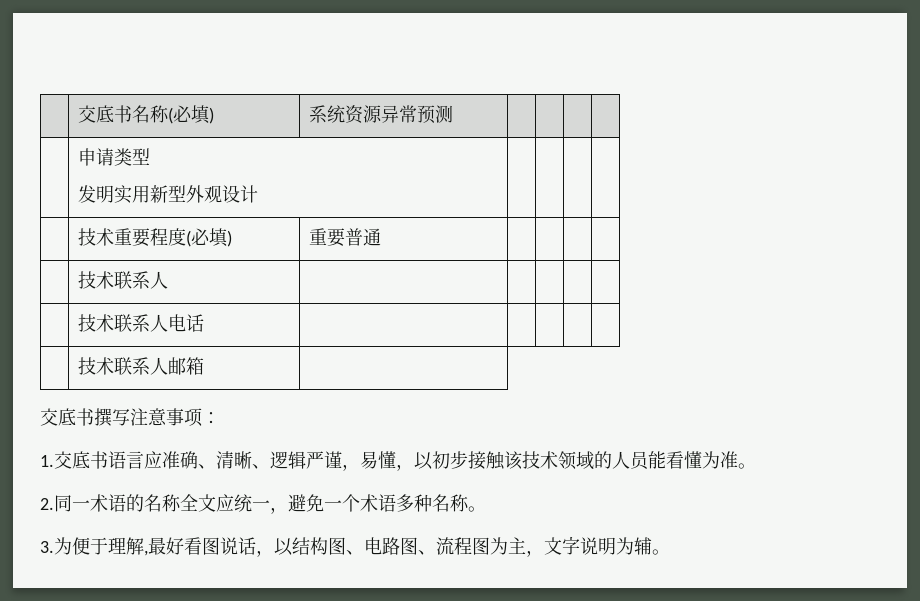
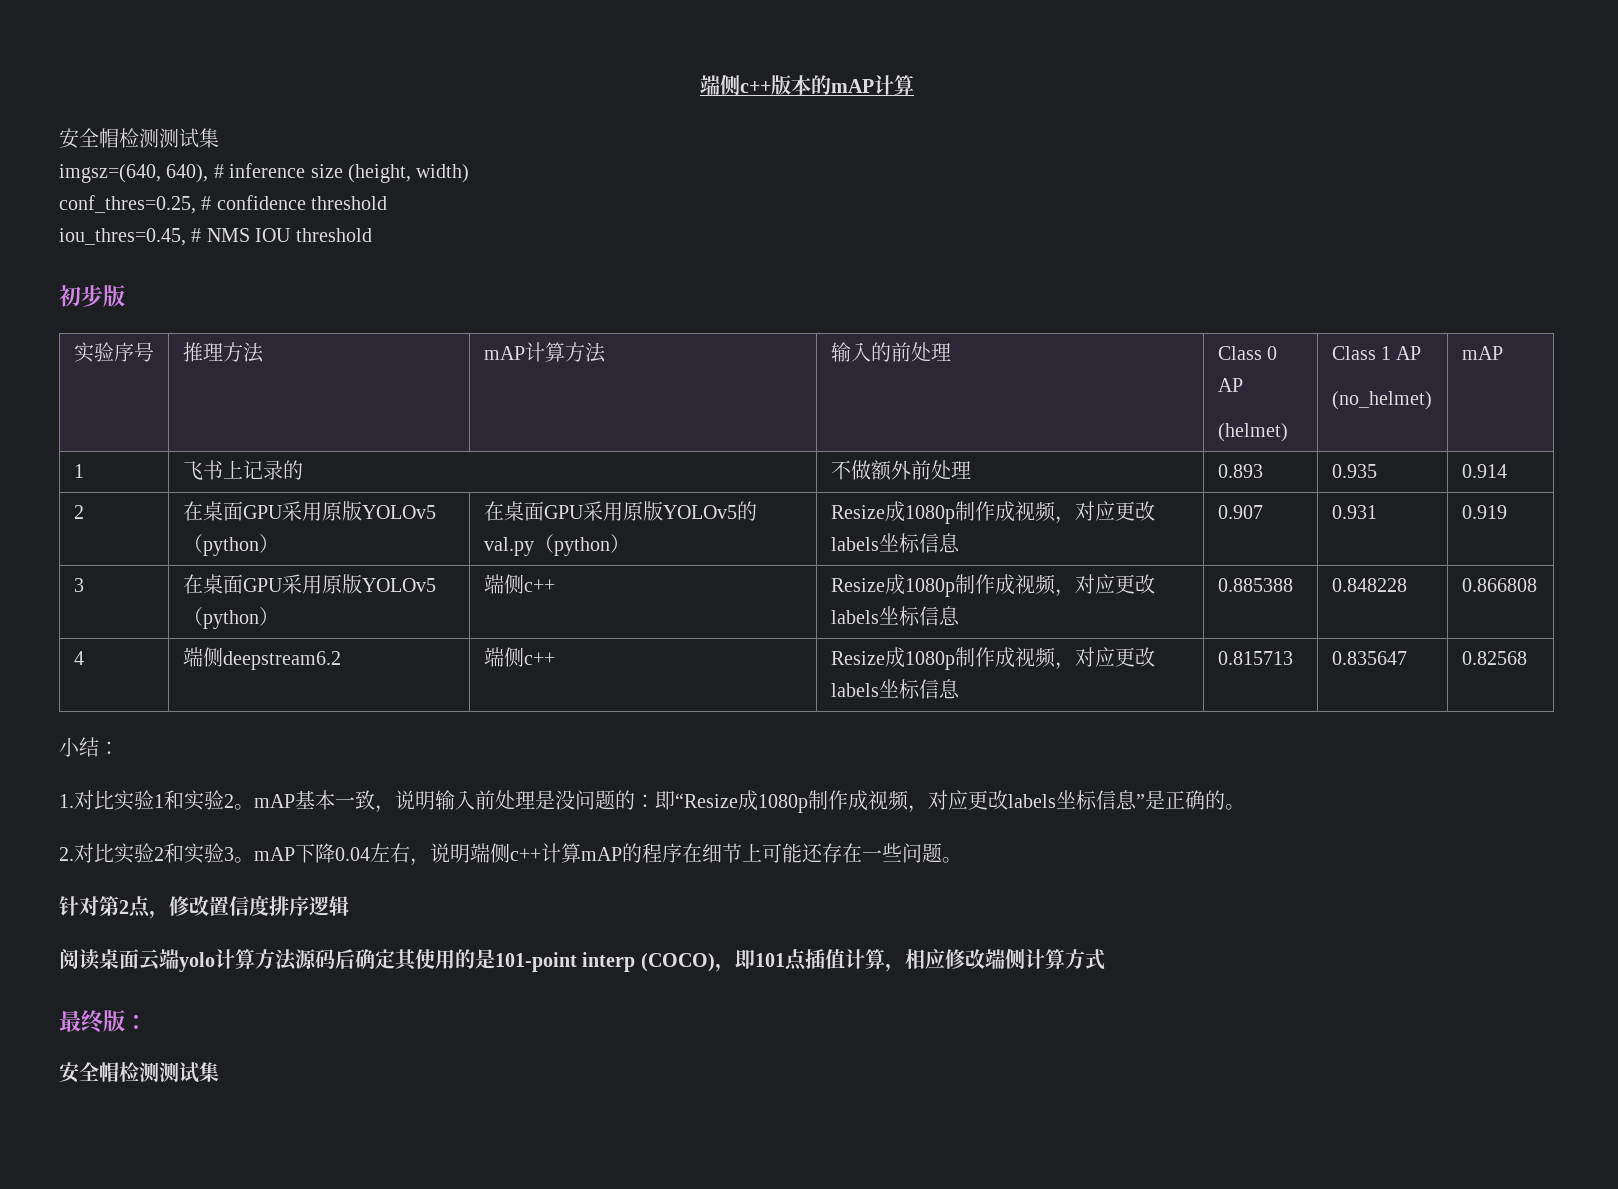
[77,105,214,124] [308,105,453,124] [77,148,150,166] [77,185,258,204] [77,228,232,247] [308,228,381,247] [77,271,168,289] [77,314,204,332] [77,357,204,375] [40,408,220,427] [40,451,756,471] [40,494,486,514] [40,536,670,557] | 交底书名称(必填) | 系统资源异常预测 | | | | // | 申请类型 // 发明实用新型外观设计 | | | | // | 技术重要程度(必填) | 重要普通 | | | | // | 技术联系人 | | | | | // | 技术联系人电话 | | | | | // | 技术联系人邮箱 | // 交底书撰写注意事项： // 1.交底书语言应准确、清晰、逻辑严谨，易懂，以初步接触该技术领域的人员能看懂为准。 // 2.同一术语的名称全文应统一，避免一个术语多种名称。 // 3.为便于理解,最好看图说话，以结构图、电路图、流程图为主，文字说明为辅。 -> [699,74,914,95] [59,128,219,149] [59,163,470,183] [59,195,388,214] [59,228,372,246] [59,285,125,307] [73,342,154,363] [182,342,264,363] [483,342,606,363] [830,342,951,362] [1217,346,1277,360] [1217,378,1243,392] [1217,423,1288,442] [1331,346,1422,360] [1331,391,1432,410] [1461,346,1503,360] [73,464,84,478] [182,460,303,480] [830,460,971,481] [1217,464,1263,478] [1331,464,1377,478] [1461,464,1507,478] [73,505,84,519] [182,501,436,521] [182,534,279,556] [483,501,757,521] [483,534,630,556] [830,501,1155,524] [830,533,960,553] [1217,505,1263,519] [1331,505,1377,519] [1461,505,1507,519] [73,578,84,592] [182,574,436,594] [182,607,279,629] [483,574,555,594] [830,574,1155,597] [830,606,960,626] [1217,578,1293,592] [1331,578,1407,592] [1461,578,1537,592] [73,651,84,665] [182,647,341,670] [483,647,555,667] [830,647,1155,670] [830,679,960,699] [1217,651,1293,665] [1331,651,1407,665] [1461,651,1527,665] [59,737,119,757] [59,790,1245,813] [59,843,962,866] [59,895,349,919] [59,948,1105,972] [59,1010,147,1033] [59,1062,219,1083] 端侧c++版本的mAP计算 // 安全帽检测测试集 // imgsz=(640, 640), # inference size (height, width) // conf_thres=0.25, # confidence threshold // iou_thres=0.45, # NMS IOU threshold // 初步版 // 实验序号 | 推理方法 | mAP计算方法 | 输入的前处理 | Class 0 AP // (helmet) | Class 1 AP // (no_helmet) | mAP // 1 | 飞书上记录的 | 不做额外前处理 | 0.893 | 0.935 | 0.914 // 2 | 在桌面GPU采用原版YOLOv5（python） | 在桌面GPU采用原版YOLOv5的val.py（python） | Resize成1080p制作成视频，对应更改labels坐标信息 | 0.907 | 0.931 | 0.919 // 3 | 在桌面GPU采用原版YOLOv5（python） | 端侧c++ | Resize成1080p制作成视频，对应更改labels坐标信息 | 0.885388 | 0.848228 | 0.866808 // 4 | 端侧deepstream6.2 | 端侧c++ | Resize成1080p制作成视频，对应更改labels坐标信息 | 0.815713 | 0.835647 | 0.82568 // 小结： // 1.对比实验1和实验2。mAP基本一致，说明输入前处理是没问题的：即“Resize成1080p制作成视频，对应更改labels坐标信息”是正确的。 // 2.对比实验2和实验3。mAP下降0.04左右，说明端侧c++计算mAP的程序在细节上可能还存在一些问题。 // 针对第2点，修改置信度排序逻辑 // 阅读桌面云端yolo计算方法源码后确定其使用的是101-point interp (COCO)，即101点插值计算，相应修改端侧计算方式 // 最终版： // 安全帽检测测试集

